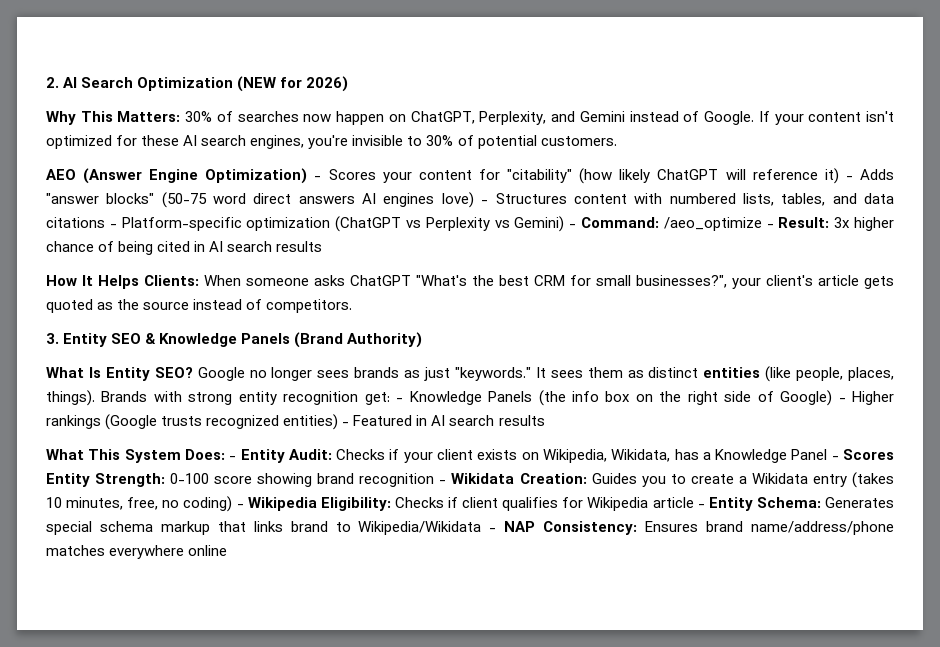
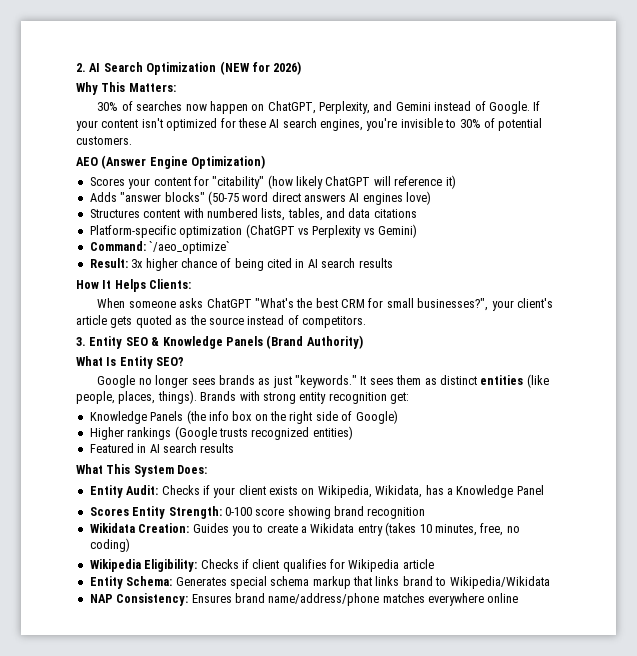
(181, 116) none -> (176, 87) //
[314,176,322,180] - -> (266, 162) //
[845,176,853,180] - -> (456, 182) //
[481,200,489,204] - -> (432, 198) //
[109,224,117,228] - -> (417, 213) //
[569,217,774,231] - Command: /aeo_optimize - -> [89,241,231,254] // Command: `/aeo_optimize` //
(199, 280) none -> (192, 284) //
(193, 372) none -> (185, 361) //
[396,398,404,402] - -> (409, 398) //
[838,398,846,402] - -> (398, 417) //
[342,422,350,426] - -> (353, 433) //
[229,456,237,460] - -> (208, 469) //
[831,456,839,460] - -> (544, 490) //
[439,480,447,484] - -> (426, 513) //
[236,504,244,508] - -> (130, 545) //
[697,504,705,508] - -> (434, 564) //
[489,528,497,532] - -> (550, 582) //

